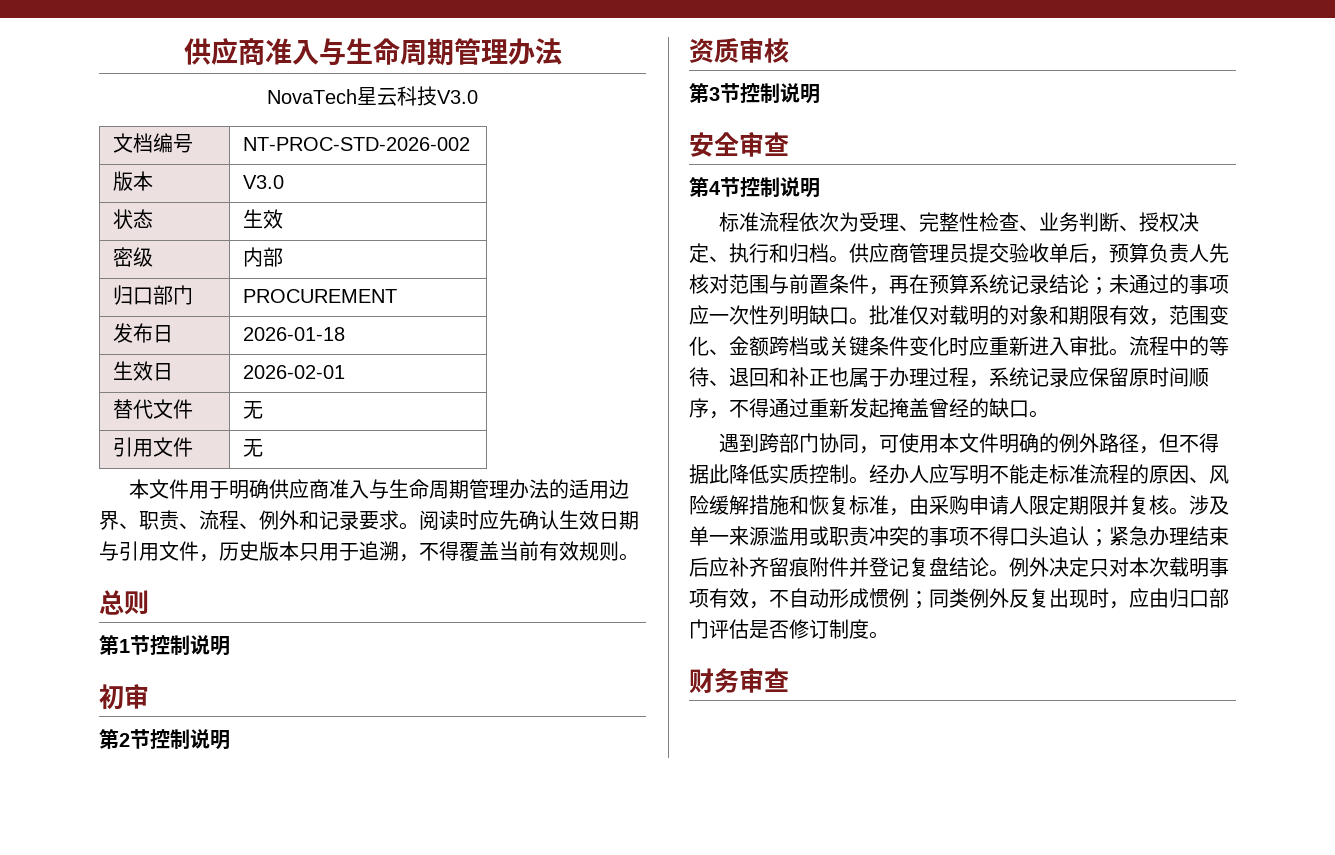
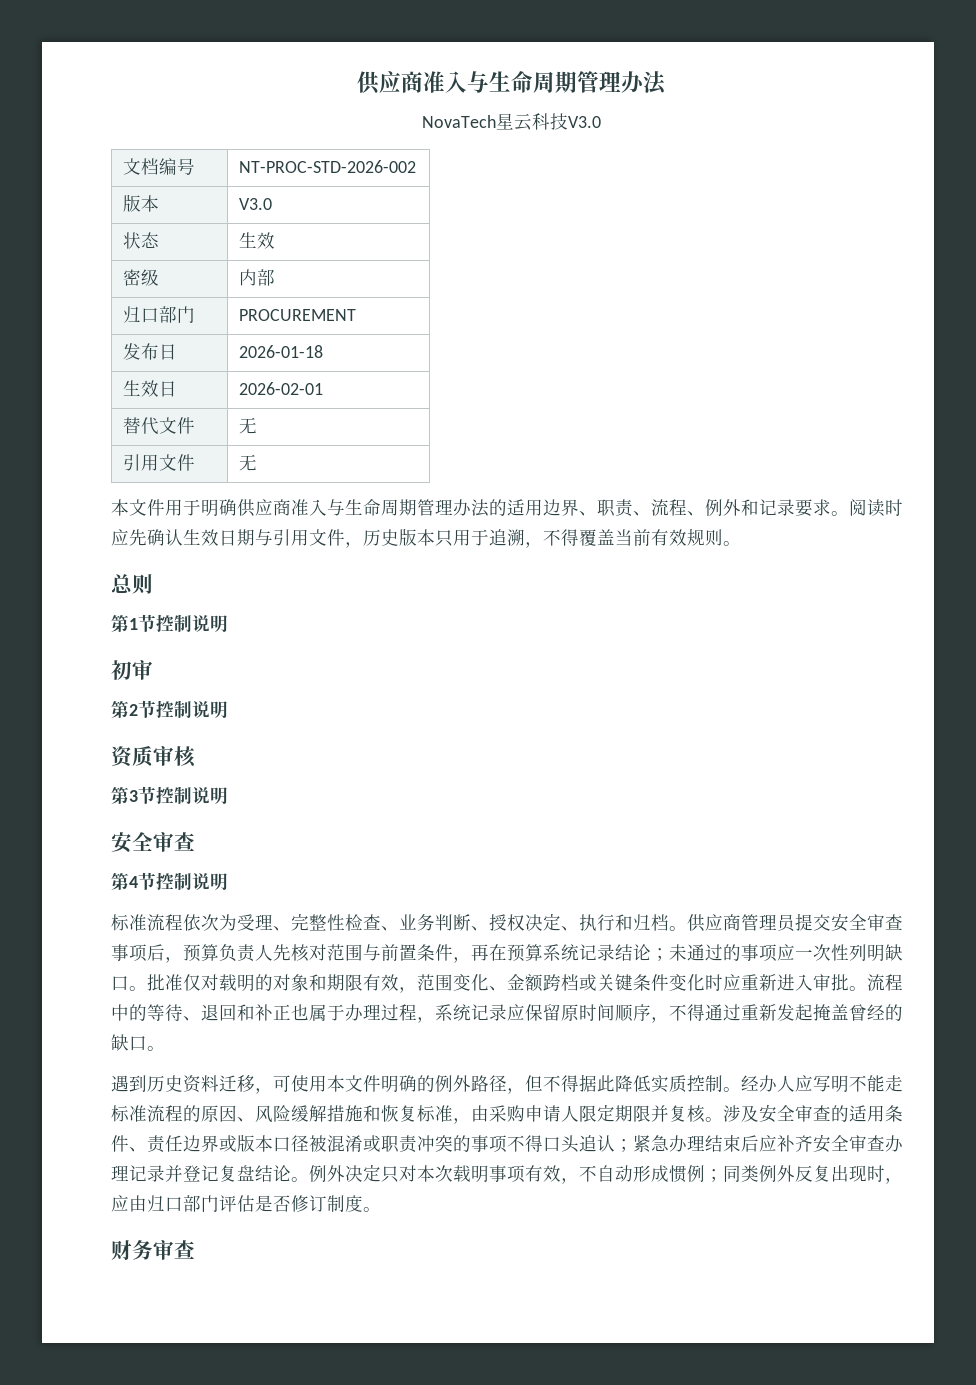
[1009,243,1069,263] 验收单 -> [831,913,903,932] [111,944,147,962] 安全审查事项
[759,433,860,453] 跨部门协同 -> [147,1075,255,1093] 历史资料迁移
[689,526,809,546] 单一来源滥用 -> [759,1104,903,1123] [111,1134,363,1153] 安全审查的适用条件、责任边界或版本口径被混淆
[769,557,849,577] 留痕附件 -> [813,1134,903,1153] [111,1165,165,1182] 安全审查办理记录

